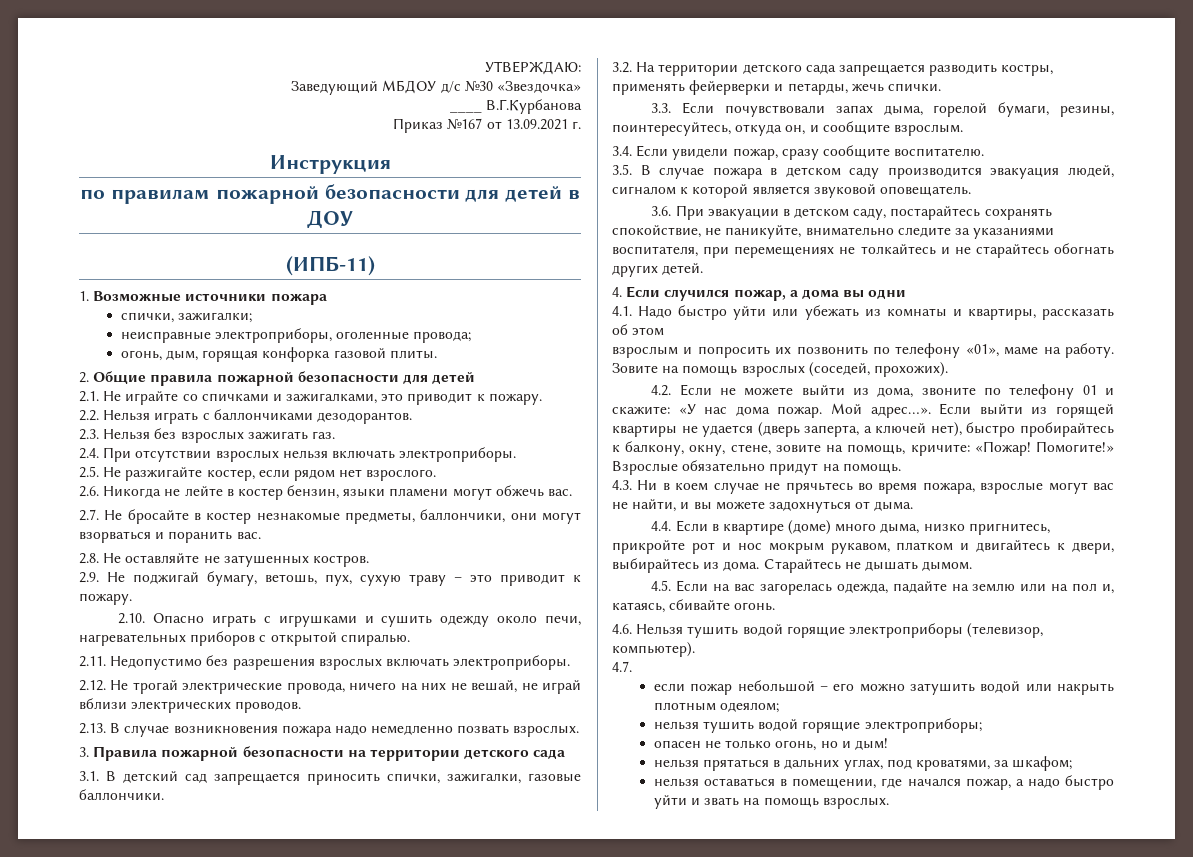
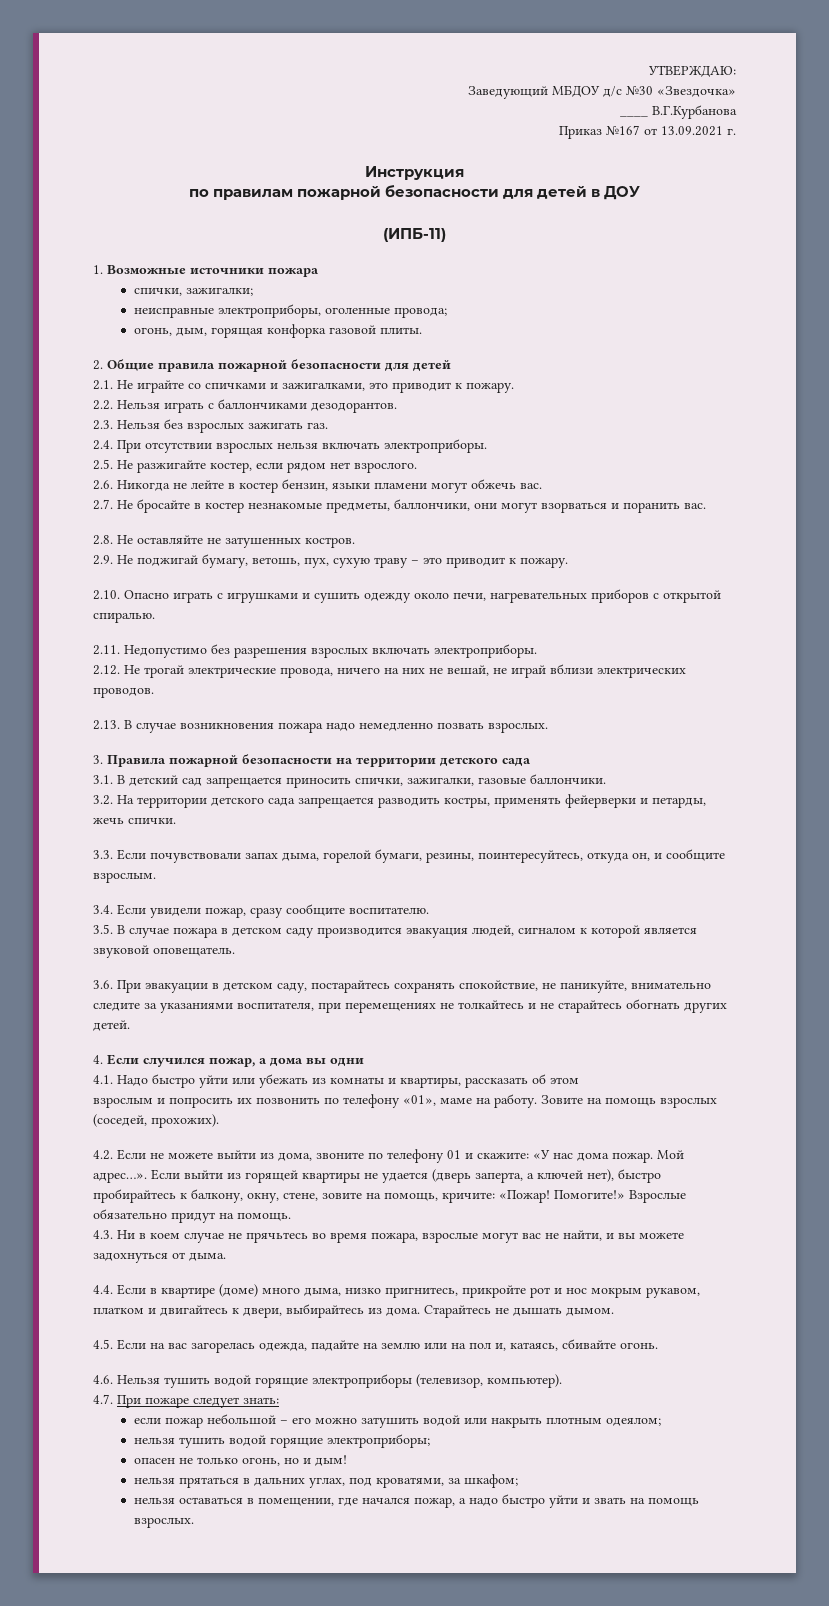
(632, 666) none -> [117,1395,279,1408] При пожаре следует знать:

